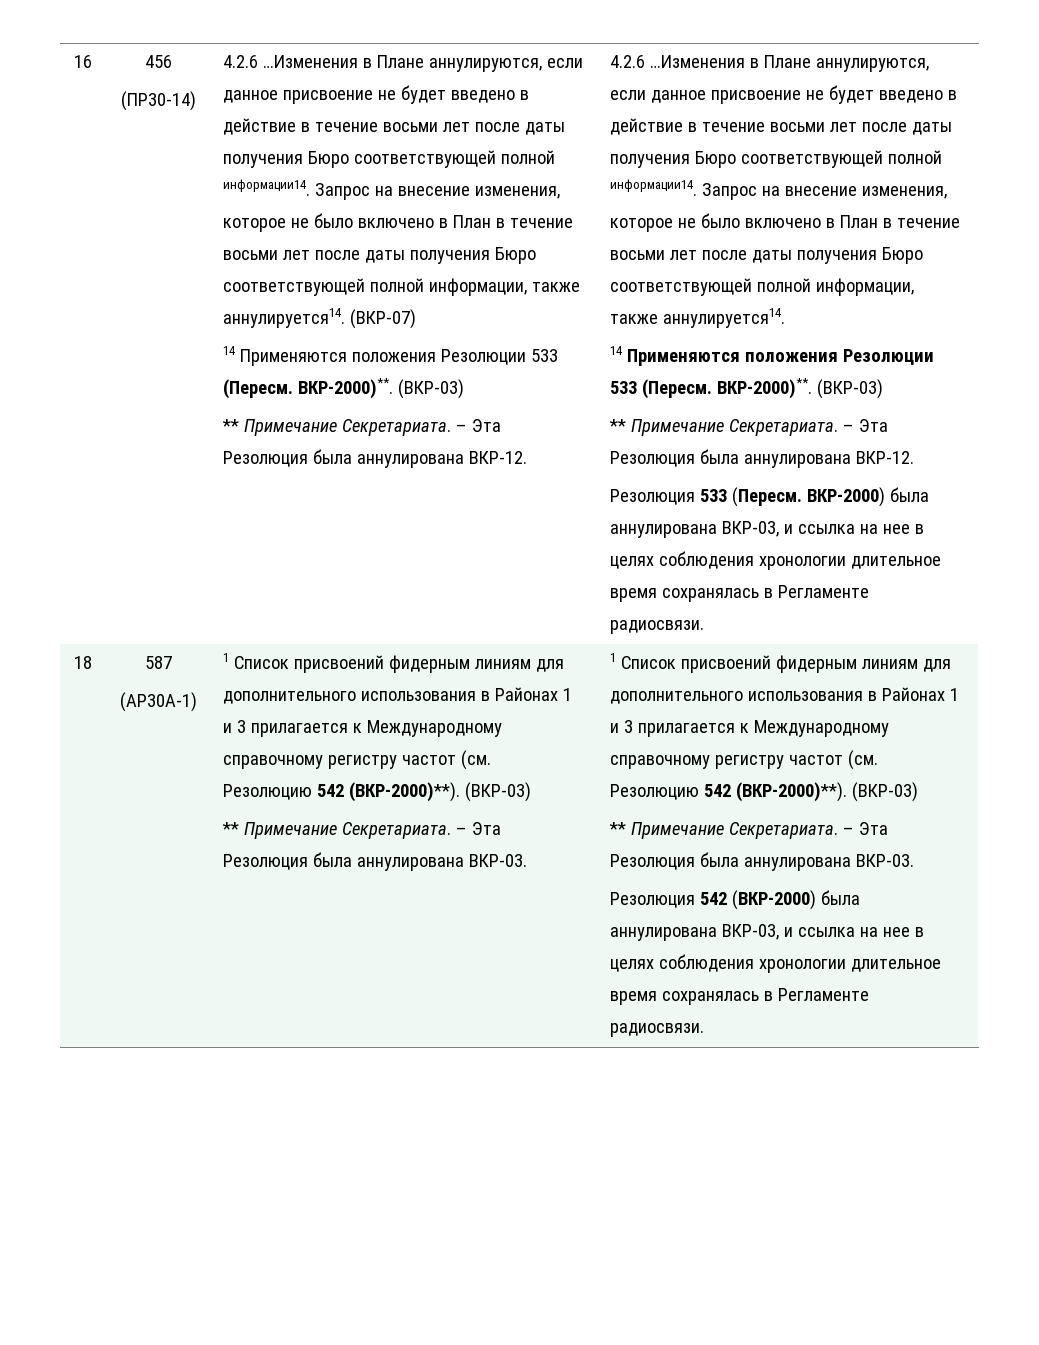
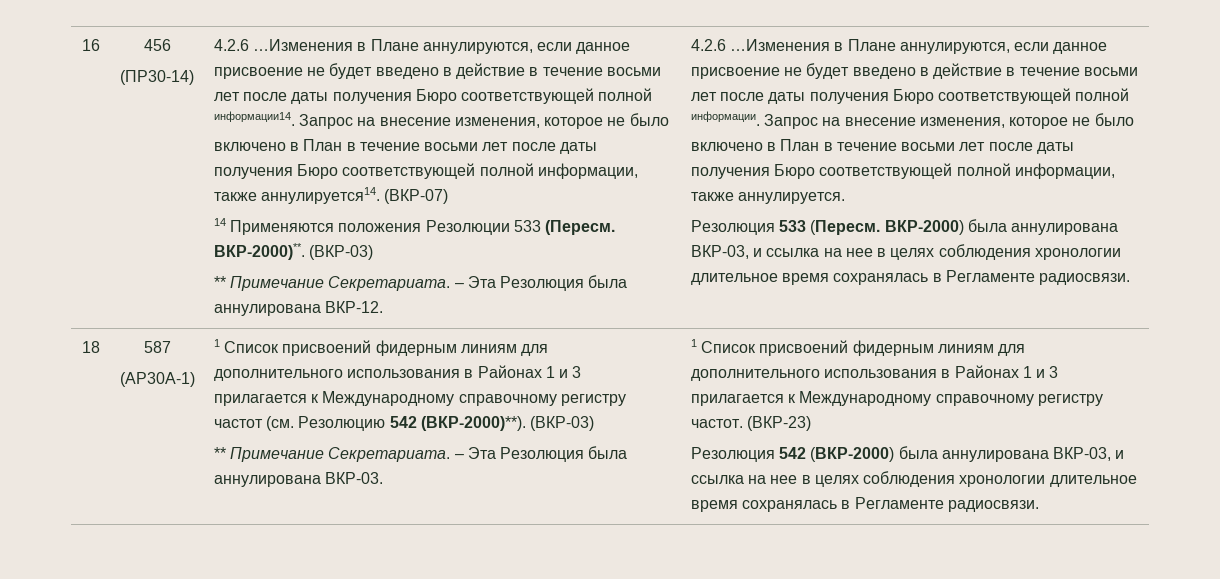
[610,179,698,196] информации14. -> [690,111,760,126] информации.
[663,308,786,328] [610,346,935,366] [610,378,884,399] [609,419,889,436] [610,449,915,468] аннулируется14. // 14 Применяются положения Резолюции 533 (Пересм. ВКР-2000)**. (ВКР-03) // ** Примечание Секретариата. – Эта Резолюция была аннулирована ВКР-12. -> [737,192,845,204] аннулируется.
[789,750,879,770] [610,782,919,802] [609,822,889,839] [610,852,915,871] частот (см. Резолюцию 542 (ВКР-2000)**). (ВКР-03) // ** Примечание Секретариата. – Эта Резолюция была аннулирована ВКР-03. -> [690,416,811,431] частот. (ВКР-23)

